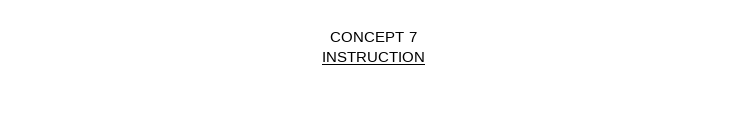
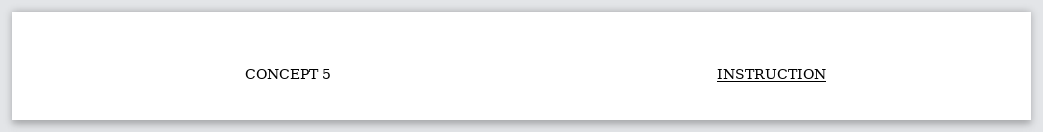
[408,32,417,42] 7 -> [321,69,331,79] 5

